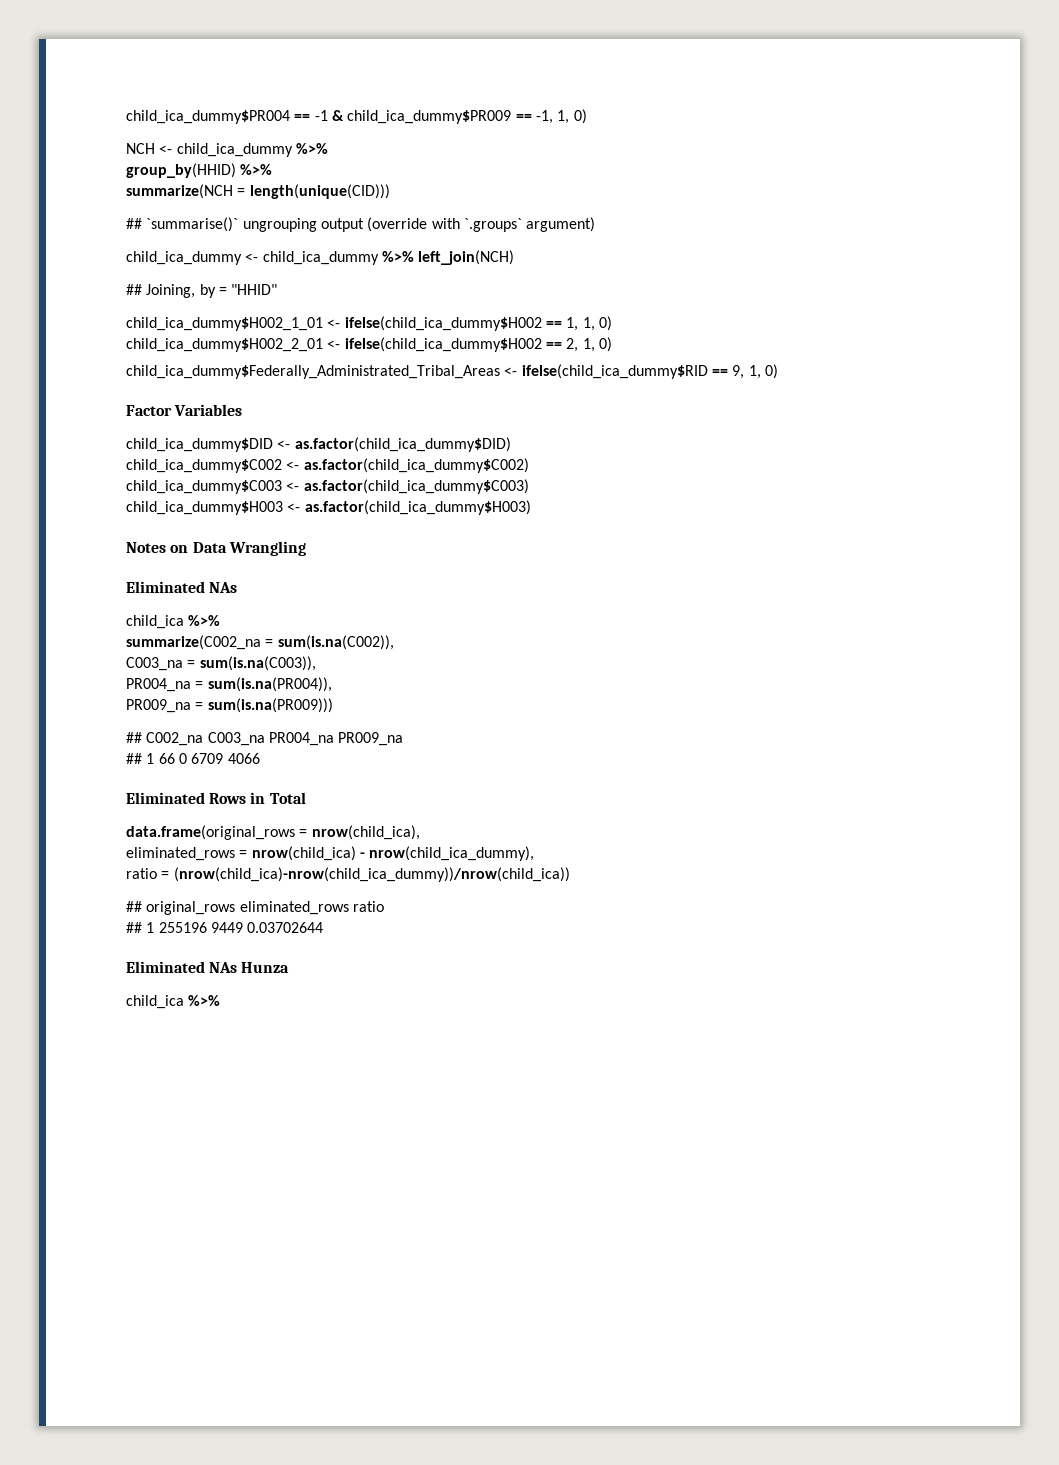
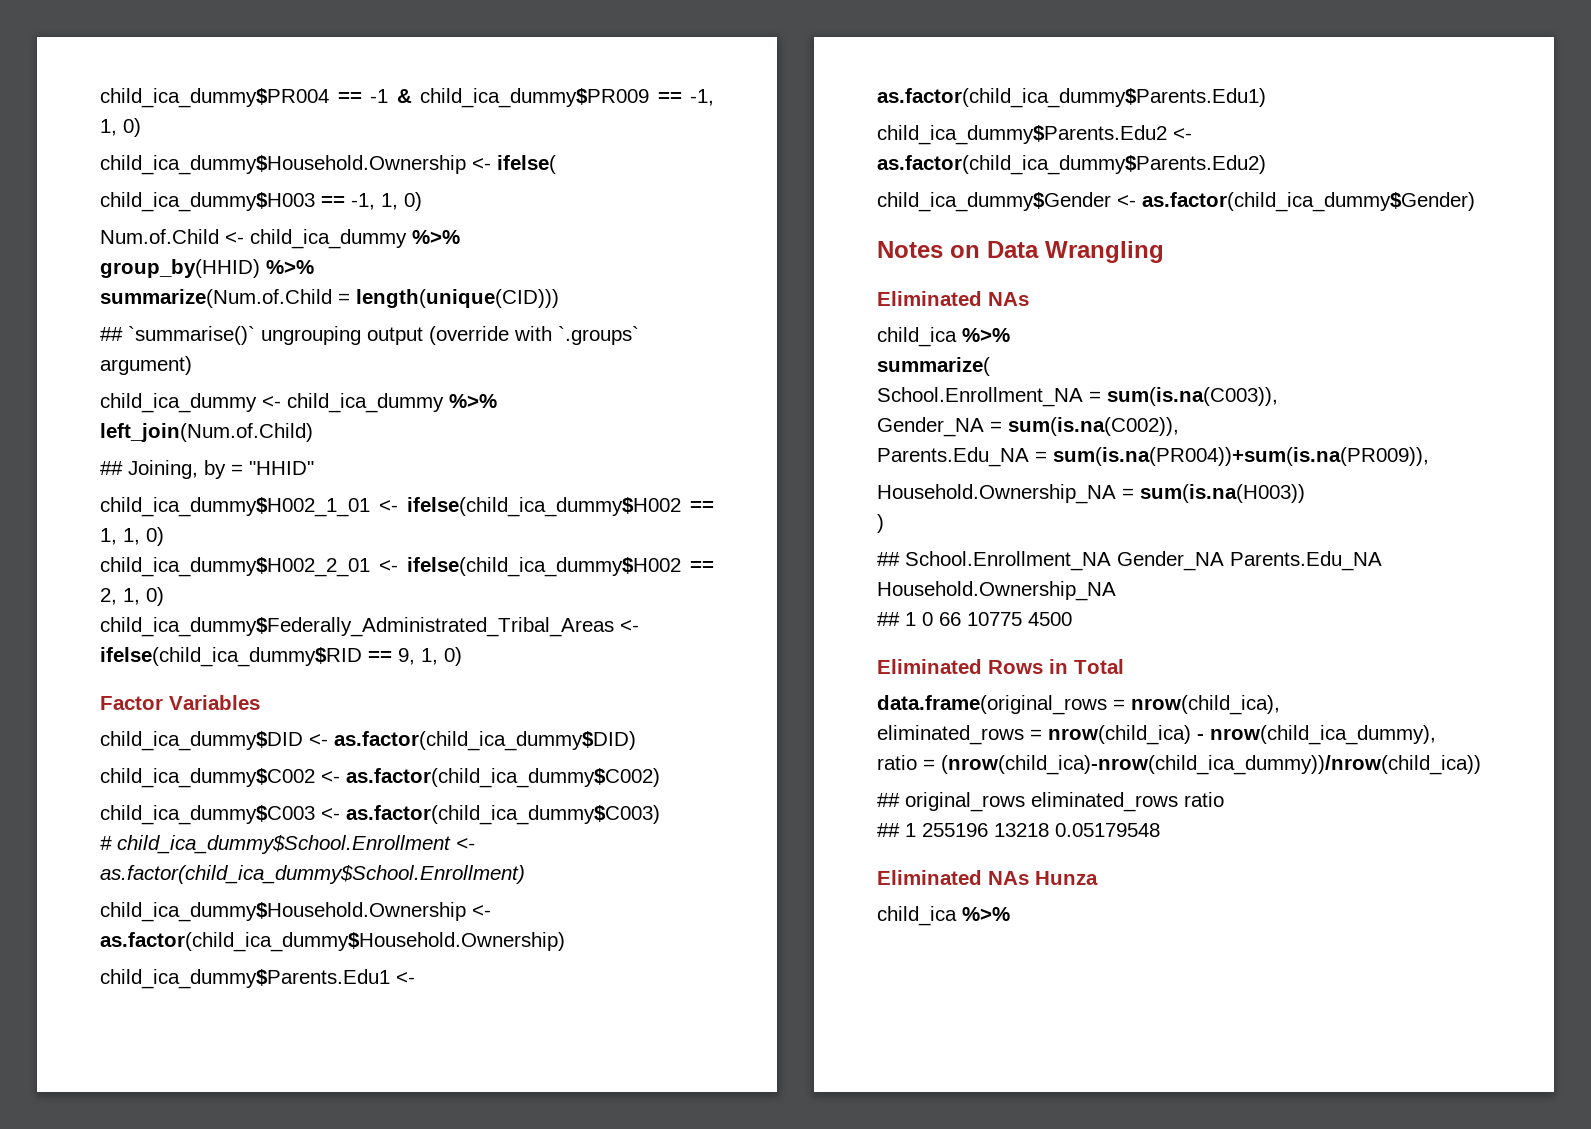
[126,143,155,154] NCH -> [100,155,556,175] [100,192,422,212] [100,229,219,244] child_ica_dummy$Household.Ownership <- ifelse( // child_ica_dummy$H003 == -1, 1, 0) // Num.of.Child
[126,184,233,199] summarize(NCH -> [100,289,332,308] summarize(Num.of.Child
[418,250,515,265] left_join(NCH) -> [100,423,313,442] left_join(Num.of.Child)
[126,500,531,515] child_ica_dummy$H003 <- as.factor(child_ica_dummy$H003) -> [100,835,475,854] [100,865,525,884] [100,902,491,922] [100,932,565,952] [100,969,415,989] [877,88,1266,108] [877,125,1192,145] [877,155,1266,175] [877,192,1475,212] # child_ica_dummy$School.Enrollment <- as.factor(child_ica_dummy$School.Enrollment) // child_ica_dummy$Household.Ownership <- as.factor(child_ica_dummy$Household.Ownership) // child_ica_dummy$Parents.Edu1 <- as.factor(child_ica_dummy$Parents.Edu1) // child_ica_dummy$Parents.Edu2 <- as.factor(child_ica_dummy$Parents.Edu2) // child_ica_dummy$Gender <- as.factor(child_ica_dummy$Gender)
[126,635,394,650] [126,656,316,671] [126,677,332,692] [126,698,333,713] [126,732,404,746] [126,753,260,764] summarize(C002_na = sum(is.na(C002)), // C003_na = sum(is.na(C003)), // PR004_na = sum(is.na(PR004)), // PR009_na = sum(is.na(PR009))) // ## C002_na C003_na PR004_na PR009_na // ## 1 66 0 6709 4066 -> [877,357,990,376] [877,387,1278,407] [877,417,1179,437] [877,447,1429,467] [877,484,1305,504] [877,514,884,533] [877,551,1382,571] [877,581,1116,601] [877,612,1072,626] summarize( // School.Enrollment_NA = sum(is.na(C003)), // Gender_NA = sum(is.na(C002)), // Parents.Edu_NA = sum(is.na(PR004))+sum(is.na(PR009)), // Household.Ownership_NA = sum(is.na(H003)) // ) // ## School.Enrollment_NA Gender_NA Parents.Edu_NA Household.Ownership_NA // ## 1 0 66 10775 4500
[210,922,324,933] 9449 0.03702644 -> [994,823,1160,837] 13218 0.05179548

